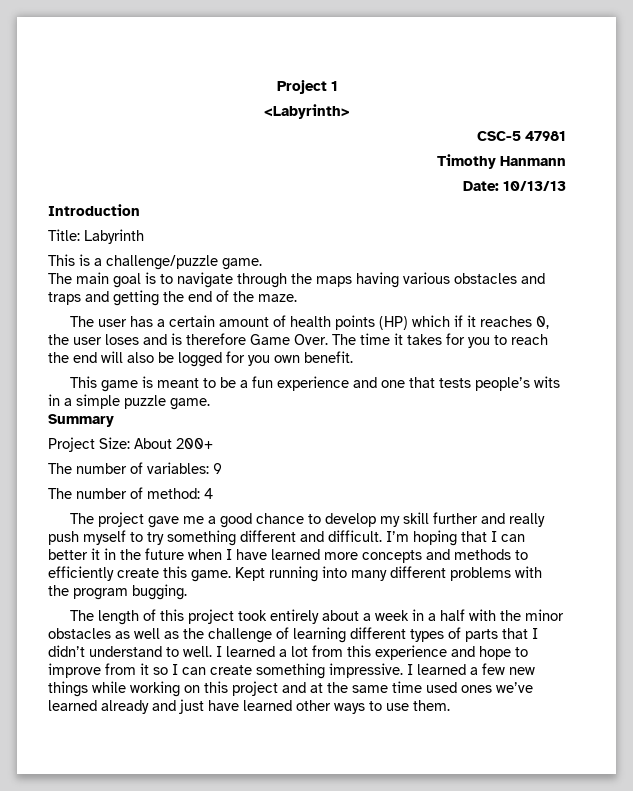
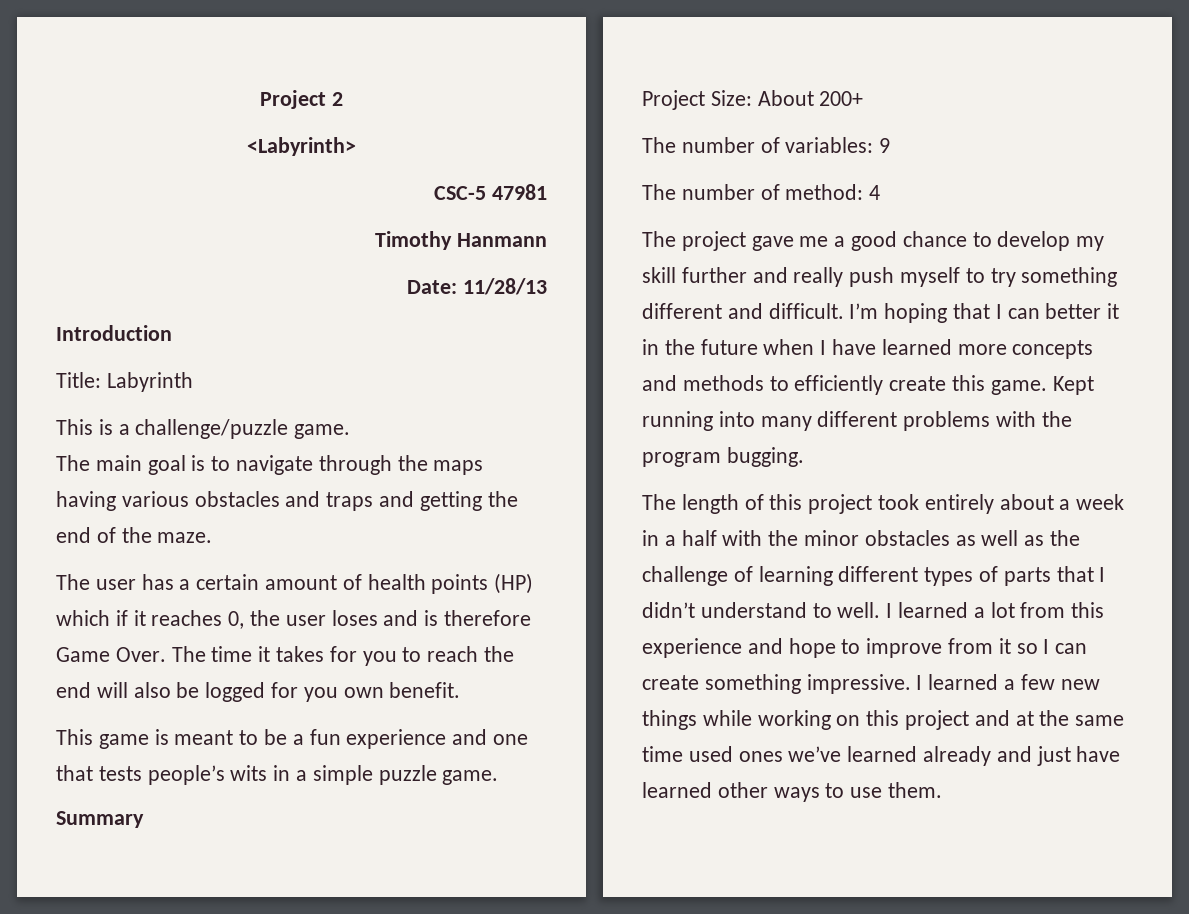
[276,80,338,94] Project 1 -> [260,90,343,109] Project 2
[503,181,566,191] 10/13/13 -> [463,278,547,295] 11/28/13

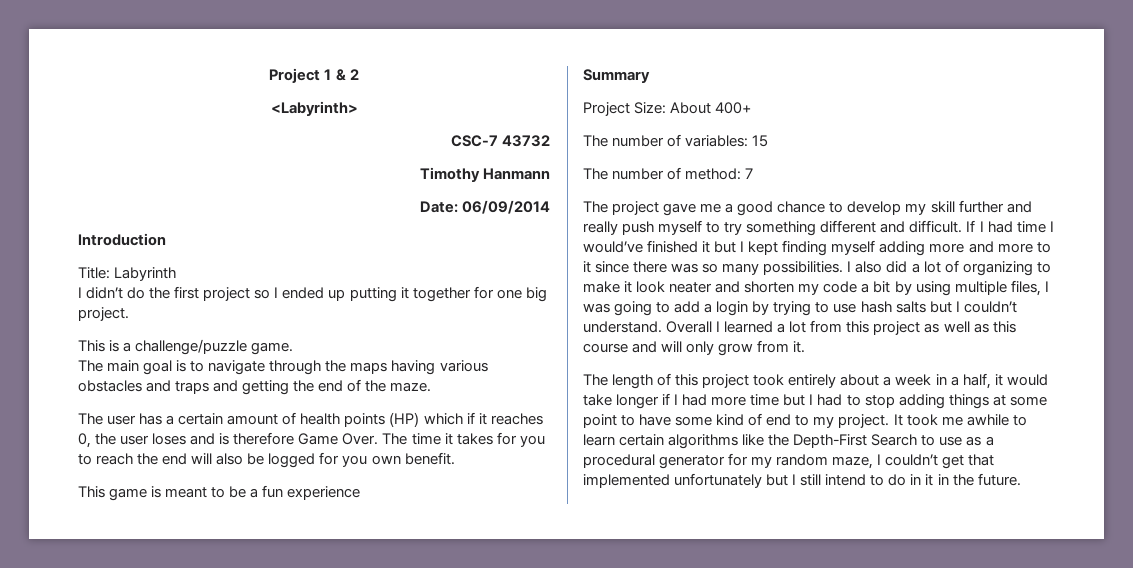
[260,90,327,109] Project -> [269,68,346,83] Project 1 &
[434,184,547,200] CSC-5 47981 -> [450,135,550,147] CSC-7 43732
[463,278,547,295] 11/28/13 -> [462,200,550,214] 06/09/2014
(193, 382) none -> [78,286,547,302] [78,307,129,321] // I didn’t do the first project so I ended up putting it together for one big project.
[452,729,529,745] [56,765,499,785] and one that tests people’s wits in a simple puzzle game. -> (361, 493) none
[819,91,864,106] 200+ -> [715,102,752,114] 400+
[879,138,891,153] 9 -> [752,135,769,147] 15
[869,185,881,200] 4 -> [745,168,754,179] 7
[849,303,1120,323] [642,339,1094,359] [642,375,1094,395] [642,411,1072,431] [642,447,804,467] I’m hoping that I can better it in the future when I have learned more concepts and methods to efficiently create this game. Kept running into many different problems with the program bugging. -> [966,220,1054,233] [583,240,1051,256] [583,260,1051,276] [583,280,1049,296] [583,301,1017,316] [583,320,1016,335] [583,340,806,356] If I had time I would’ve finished it but I kept finding myself adding more and more to it since there was so many possibilities. I also did a lot of organizing to make it look neater and shorten my code a bit by using multiple files, I was going to add a login by trying to use hash salts but I couldn’t understand. Overall I learned a lot from this project as well as this course and will only grow from it.
[681,530,1081,546] [642,566,1106,586] [642,602,1105,618] [642,638,1088,658] [642,674,1100,694] [642,710,1125,730] [642,746,1121,766] [642,782,943,802] half with the minor obstacles as well as the challenge of learning different types of parts that I didn’t understand to well. I learned a lot from this experience and hope to improve from it so I can create something impressive. I learned a few new things while working on this project and at the same time used ones we’ve learned already and just have learned other ways to use them. -> [962,373,1048,389] [583,393,1047,409] [583,413,1027,428] [583,434,994,449] [583,453,995,469] [583,473,1021,488] half, it would take longer if I had more time but I had to stop adding things at some point to have some kind of end to my project. It took me awhile to learn certain algorithms like the Depth-First Search to use as a procedural generator for my random maze, I couldn’t get that implemented unfortunately but I still intend to do in it in the future.

